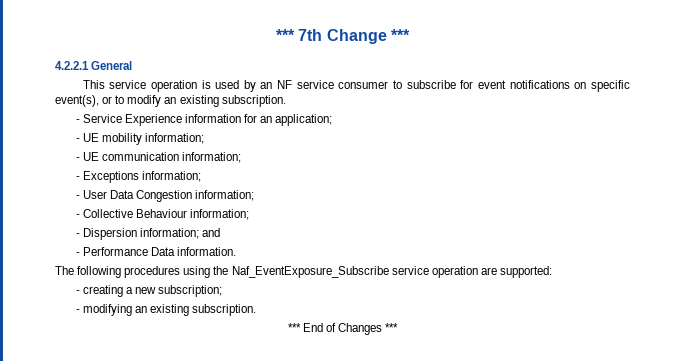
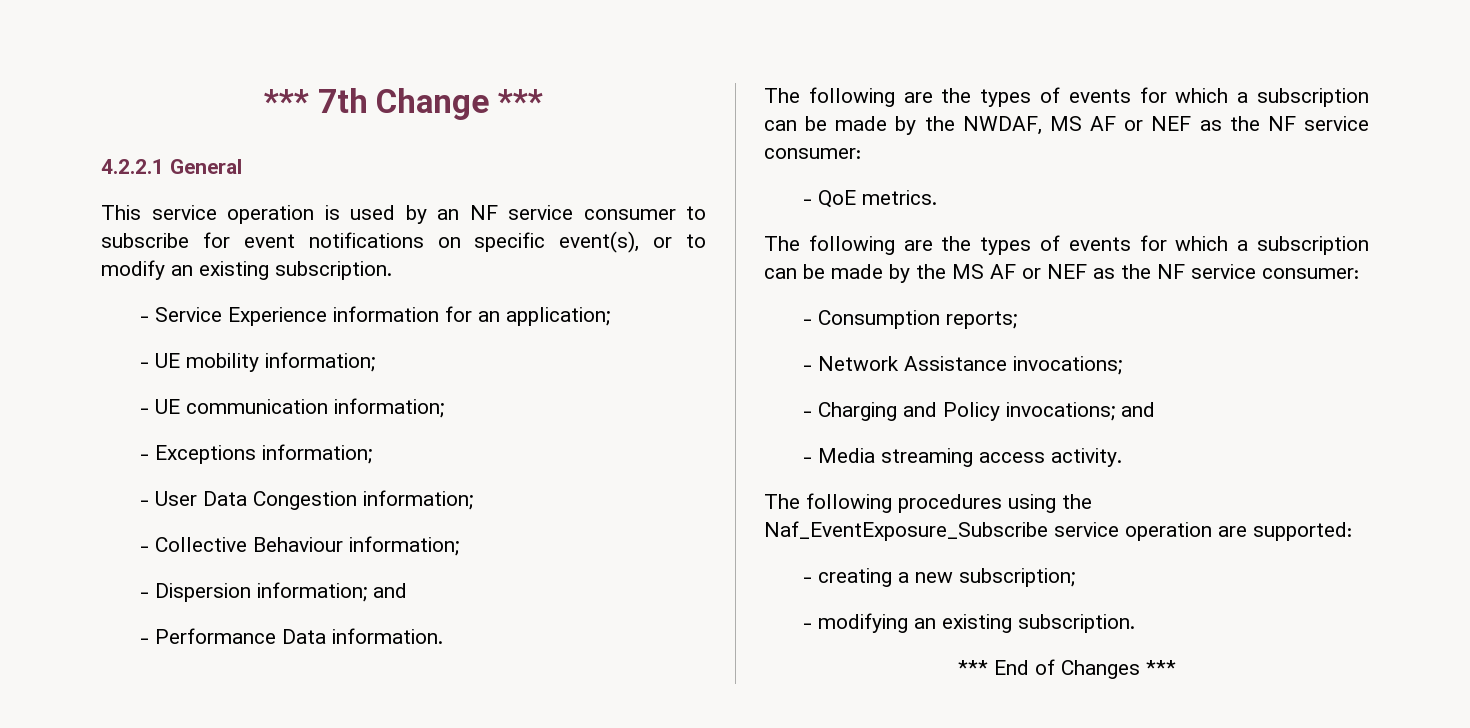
(237, 251) none -> [764,87,1369,107] [764,116,1369,135] [764,148,861,159] [802,190,937,208] [764,235,1369,255] [764,264,1359,283] [802,310,1017,329] [802,356,1122,375] [802,402,1155,421] [802,448,1122,467] // The following are the types of events for which a subscription can be made by the NWDAF, MS AF or NEF as the NF service consumer: // - QoE metrics. // The following are the types of events for which a subscription can be made by the MS AF or NEF as the NF service consumer: // - Consumption reports; // - Network Assistance invocations; // - Charging and Policy invocations; and // - Media streaming access activity.

